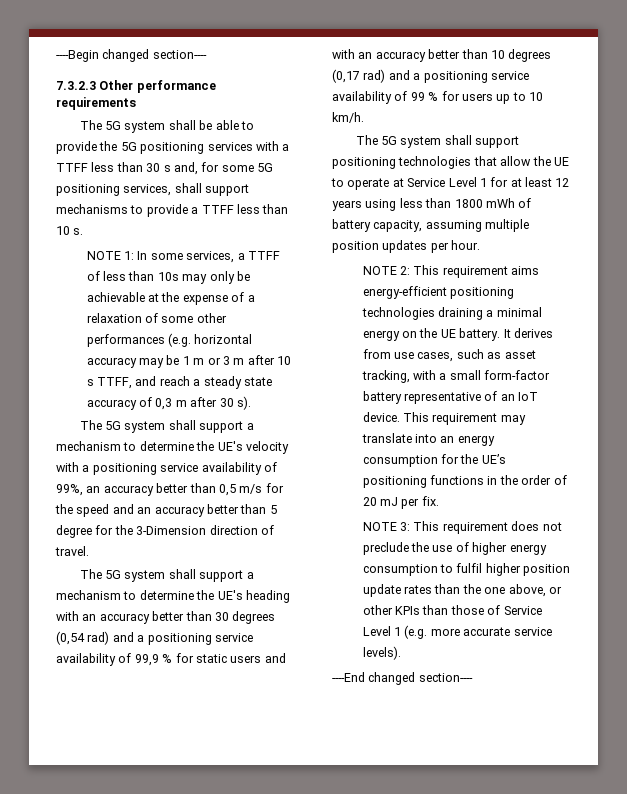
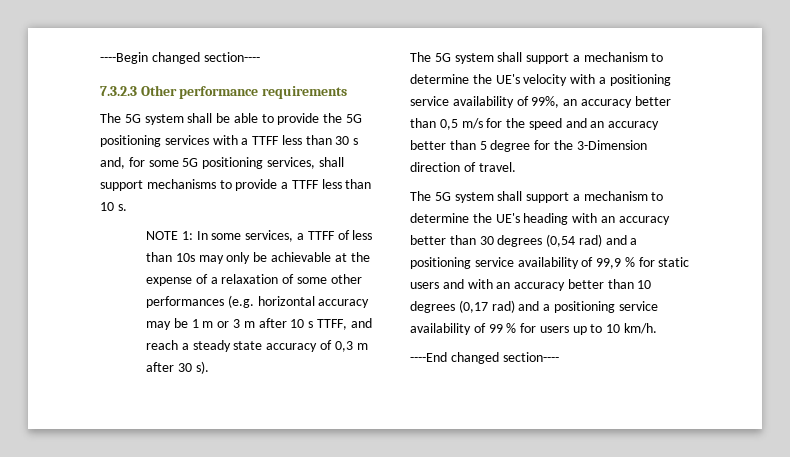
[355,135,520,148] [332,156,569,169] [331,177,570,190] [332,198,532,211] [332,219,530,232] [332,240,481,253] [362,265,540,278] [362,286,515,299] [361,307,542,320] [362,328,553,341] [362,349,536,362] [361,370,551,383] [362,391,539,404] [362,412,526,425] [361,433,495,446] [362,454,506,467] [362,475,567,488] [362,496,439,509] [362,521,562,534] [362,542,547,555] [362,563,571,576] [362,584,562,597] [362,605,542,615] [362,625,552,639] [362,646,401,660] // The 5G system shall support positioning technologies that allow the UE to operate at Service Level 1 for at least 12 years using less than 1800 mWh of battery capacity, assuming multiple position updates per hour. // NOTE 2: This requirement aims energy-efficient positioning technologies draining a minimal energy on the UE battery. It derives from use cases, such as asset tracking, with a small form-factor battery representative of an IoT device. This requirement may translate into an energy consumption for the UE’s positioning functions in the order of 20 mJ per fix. // NOTE 3: This requirement does not preclude the use of higher energy consumption to fulfil higher position update rates than the one above, or other KPIs than those of Service Level 1 (e.g. more accurate service levels). -> (658, 328) none

